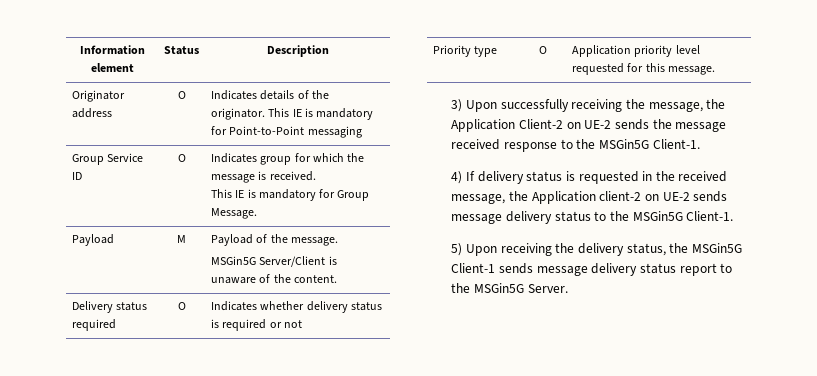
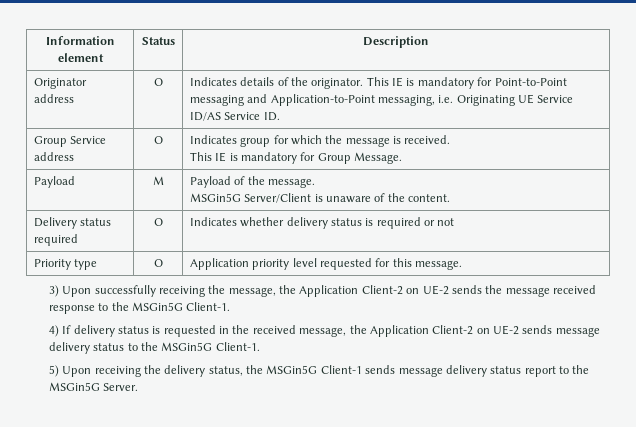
(362, 132) none -> [247,94,574,106] [189,112,280,121] and Application-to-Point messaging, i.e. Originating UE Service ID/AS Service ID.
[72,172,83,180] ID -> [33,152,74,161] address
[599,191,642,201] client-2 -> [432,325,474,335] Client-2

